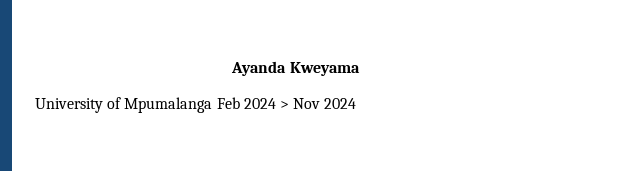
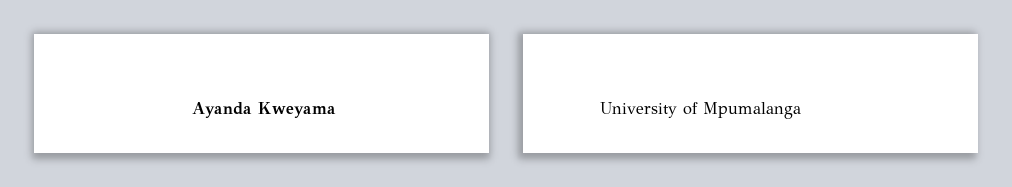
[216,97,357,109] Feb 2024 > Nov 2024 -> (801, 110) none

